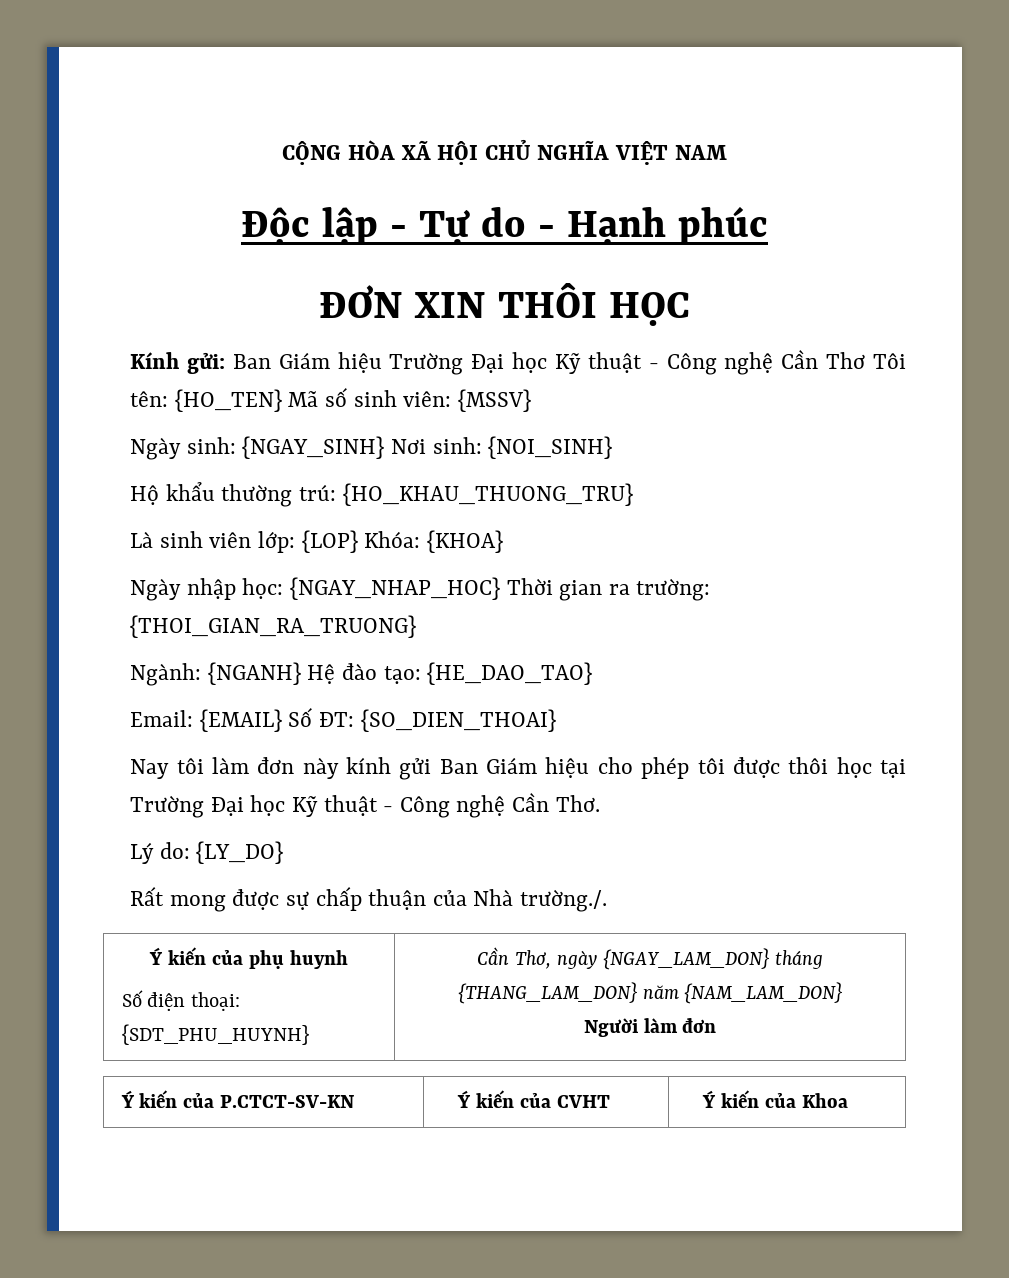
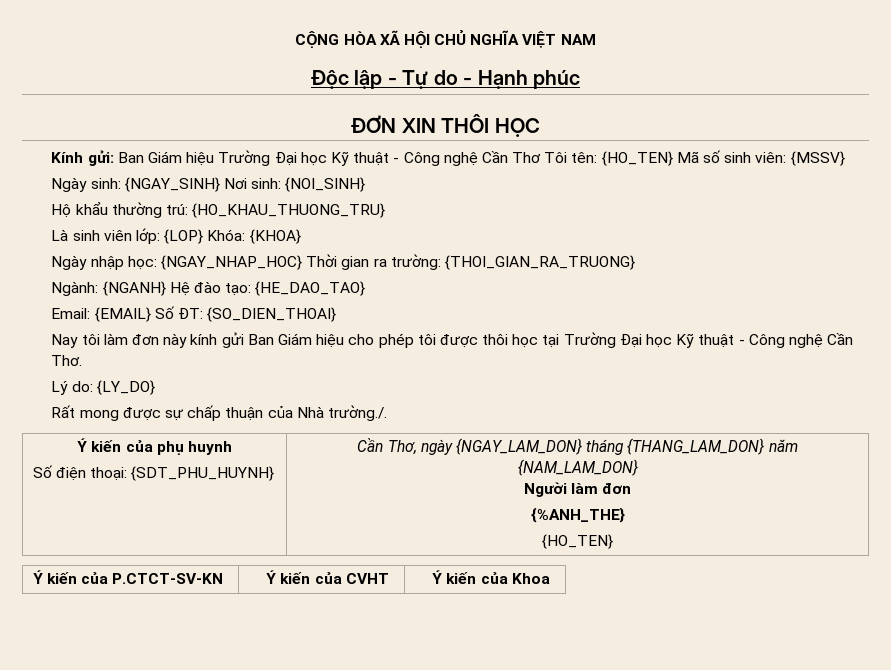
(717, 1025) none -> [530,507,625,523] [542,534,613,549] // {%ANH_THE} // {HO_TEN}

